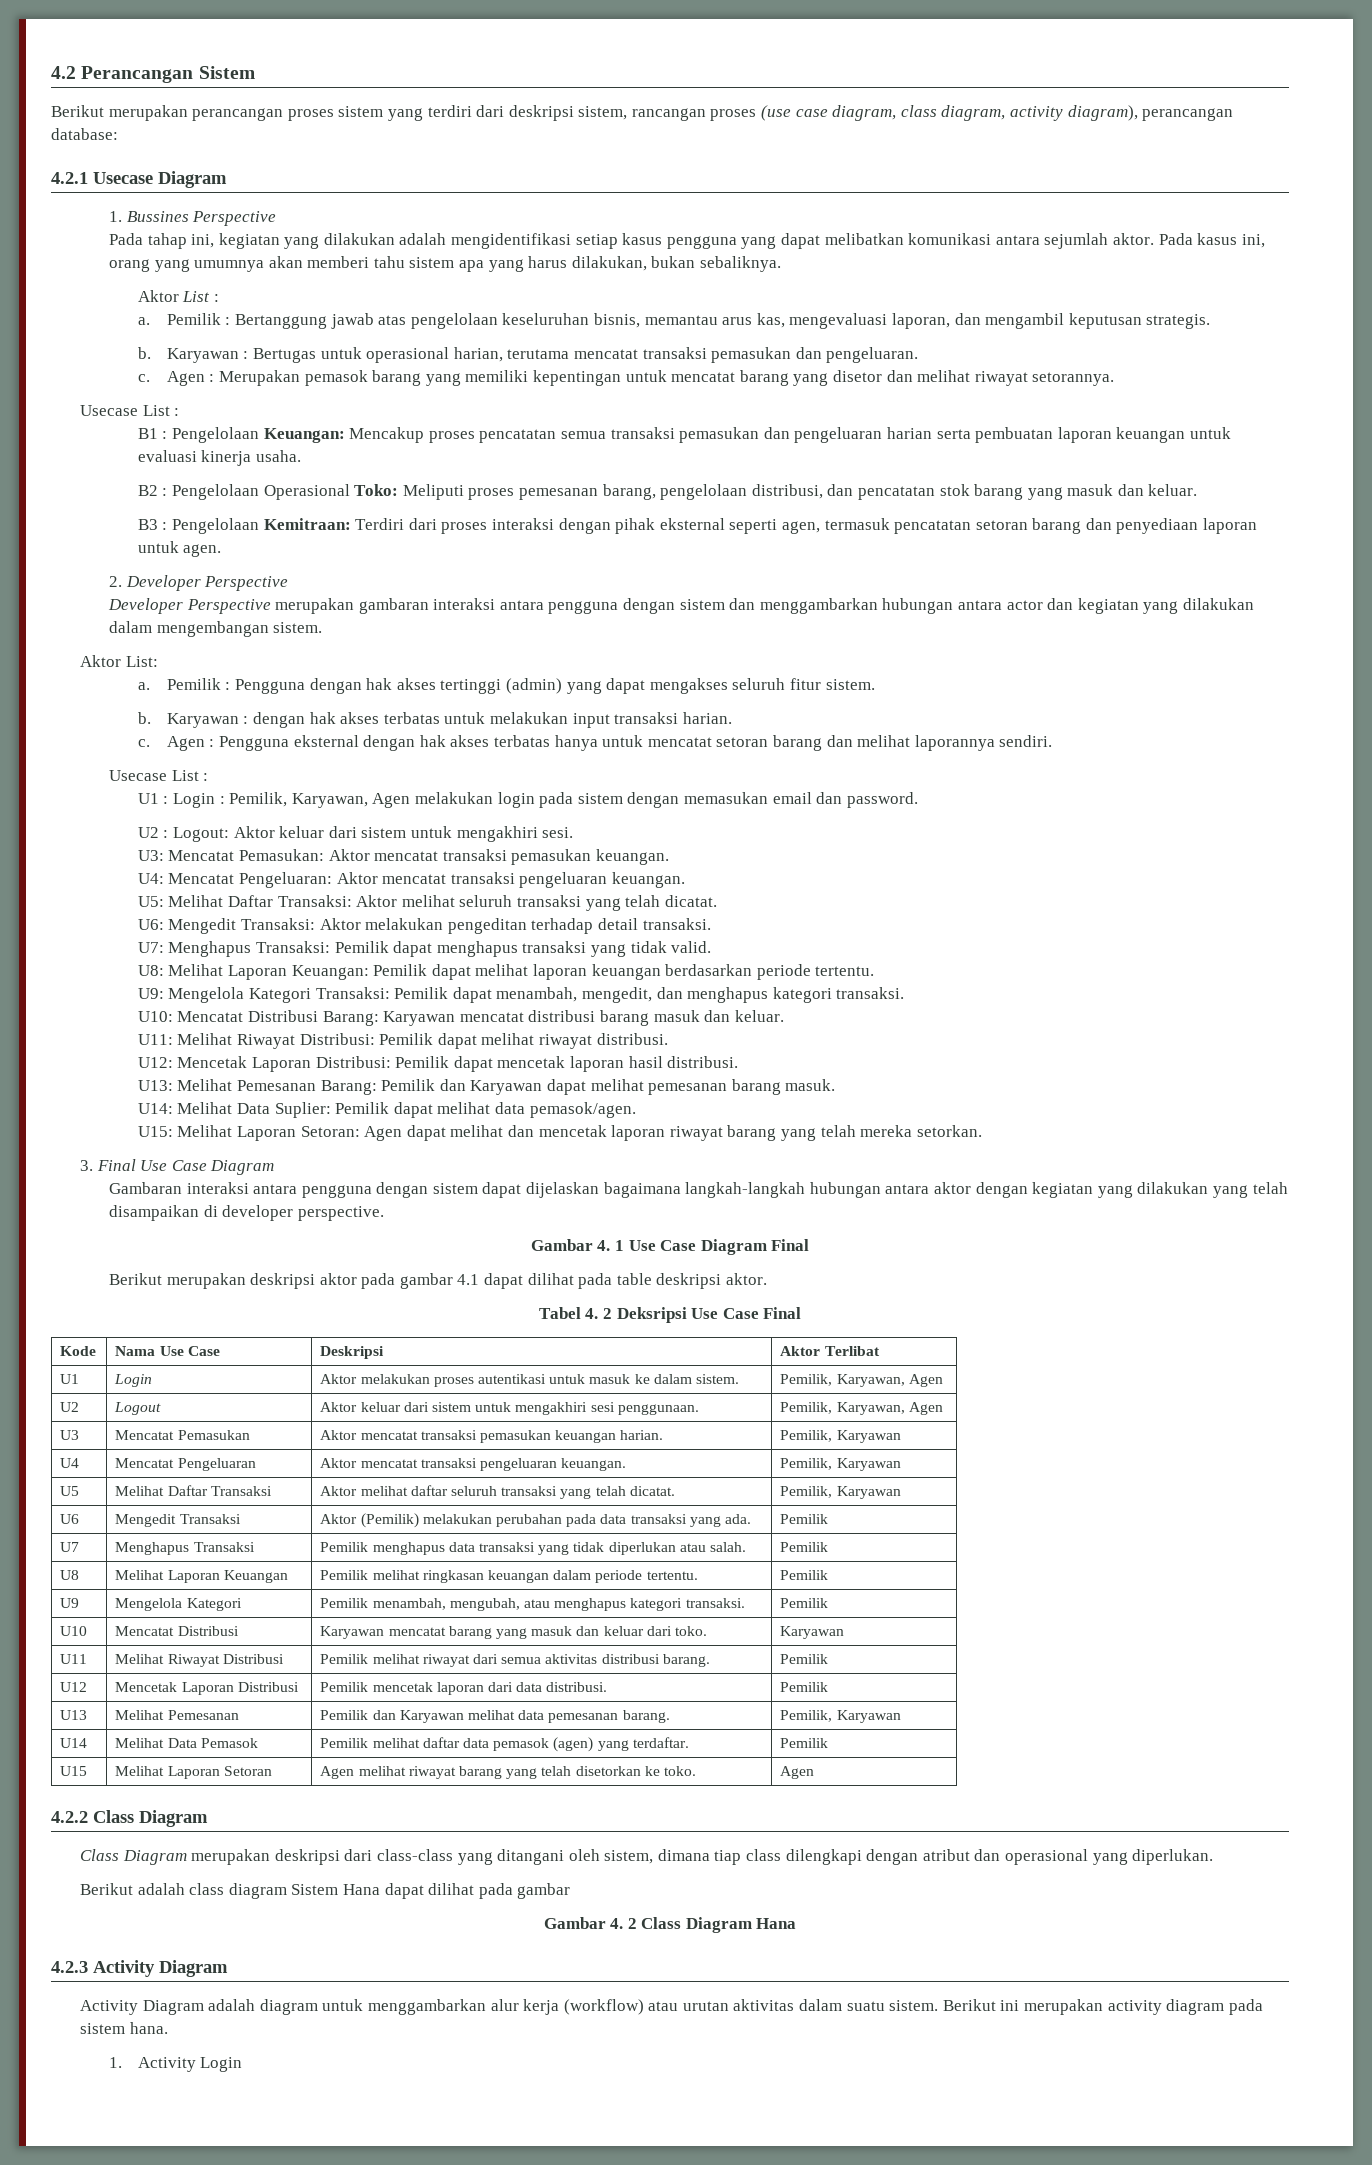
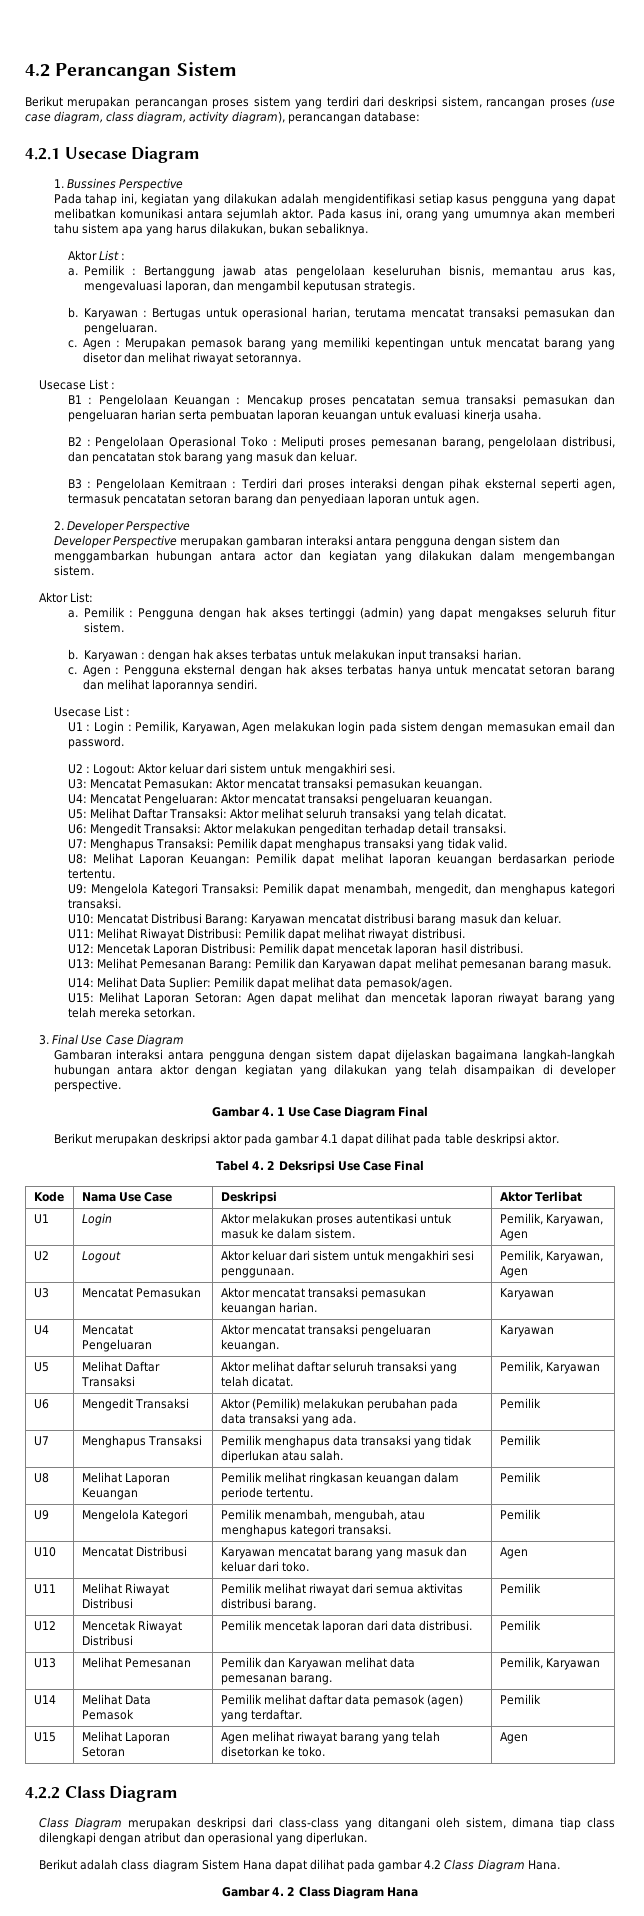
[263,428,345,443] Keuangan: -> [173,395,241,407] Keuangan :
[354,484,399,496] Toko: -> [239,436,277,447] Toko :
[263,518,351,530] Kemitraan: -> [170,478,237,489] Kemitraan :
[780,1430,833,1442] Pemilik, -> (317, 1307) none
[780,1458,833,1470] Pemilik, -> (279, 1345) none
[780,1626,845,1639] Karyawan -> [499,1547,528,1559] Agen
[181,1682,234,1695] Laporan -> [137,1620,182,1633] Riwayat
(571, 1891) none -> [424,1859,560,1872] 4.2 Class Diagram Hana.
[51,1960,228,1977] [79,1999,1263,2015] [79,2022,168,2034] [108,2057,243,2072] // 4.2.3 Activity Diagram // Activity Diagram adalah diagram untuk menggambarkan alur kerja (workflow) atau urutan aktivitas dalam suatu sistem. Berikut ini merupakan activity diagram pada sistem hana. // 1. Activity Login -> (418, 1892) none

